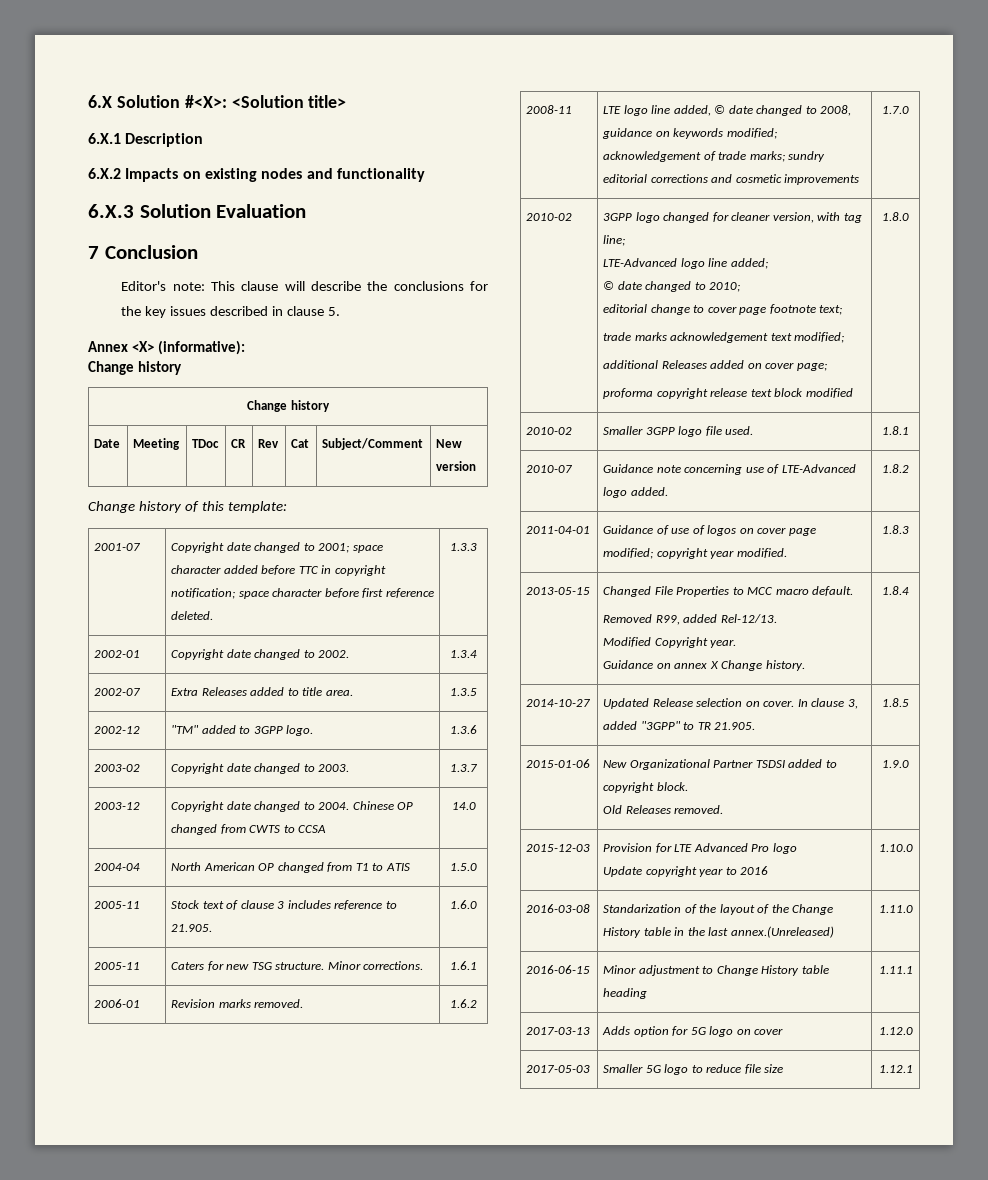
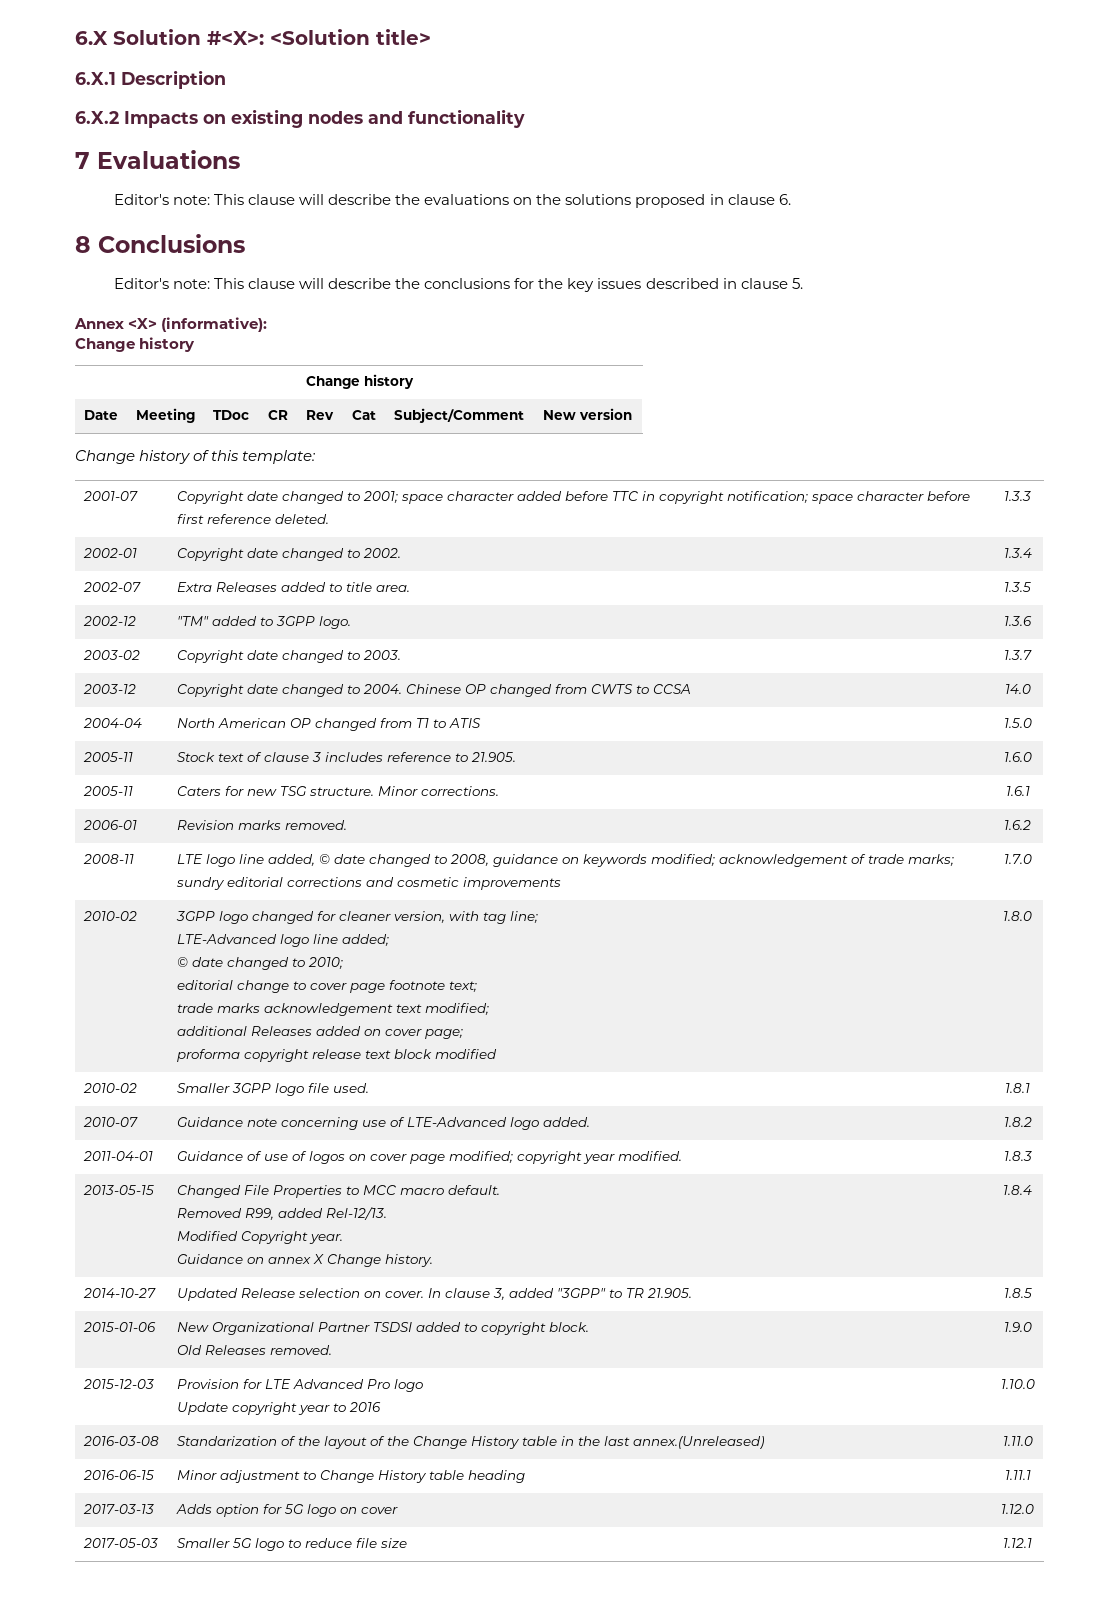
[88,204,307,218] [88,245,198,259] 6.X.3 Solution Evaluation // 7 Conclusion -> [75,150,240,169] [113,194,791,208] [75,234,245,253] 7 Evaluations // Editor's note: This clause will describe the evaluations on the solutions proposed in clause 6. // 8 Conclusions

